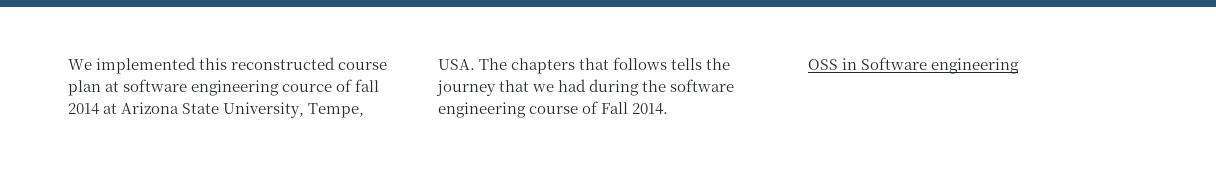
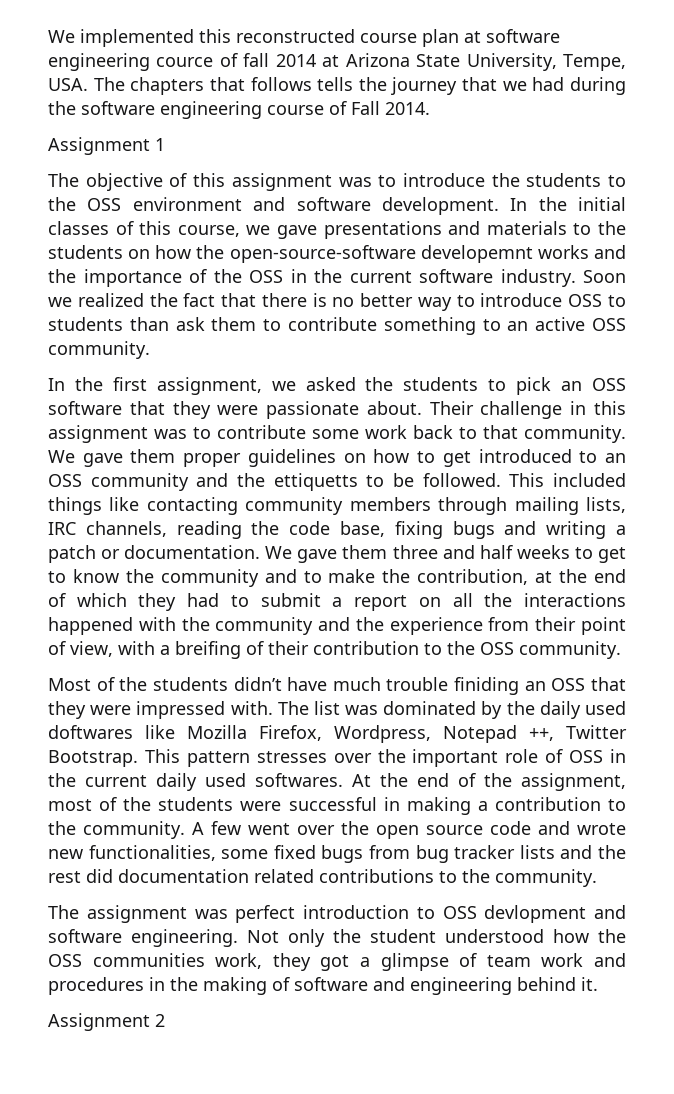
[808,57,1020,74] OSS in Software engineering -> [48,137,165,155] [48,173,626,191] [48,197,626,215] [48,221,627,239] [48,245,626,263] [48,269,626,287] [48,293,626,311] [48,317,626,335] [48,341,150,359] [48,377,627,395] [48,401,626,419] [48,425,626,443] [48,449,627,467] [48,473,626,491] [48,497,627,515] [48,521,626,539] [48,545,626,563] [48,569,627,587] [48,593,627,611] [48,617,626,635] [48,641,621,659] [48,677,626,695] [48,701,626,719] [48,725,627,743] [48,749,626,767] [48,773,626,791] [48,797,627,815] [48,821,626,839] [48,845,627,863] [48,869,597,887] [48,905,626,923] [48,929,626,947] [48,953,627,971] [48,977,598,995] [48,1013,165,1031] Assignment 1 // The objective of this assignment was to introduce the students to the OSS environment and software development. In the initial classes of this course, we gave presentations and materials to the students on how the open-source-software developemnt works and the importance of the OSS in the current software industry. Soon we realized the fact that there is no better way to introduce OSS to students than ask them to contribute something to an active OSS community. // In the first assignment, we asked the students to pick an OSS software that they were passionate about. Their challenge in this assignment was to contribute some work back to that community. We gave them proper guidelines on how to get introduced to an OSS community and the ettiquetts to be followed. This included things like contacting community members through mailing lists, IRC channels, reading the code base, fixing bugs and writing a patch or documentation. We gave them three and half weeks to get to know the community and to make the contribution, at the end of which they had to submit a report on all the interactions happened with the community and the experience from their point of view, with a breifing of their contribution to the OSS community. // Most of the students didn’t have much trouble finiding an OSS that they were impressed with. The list was dominated by the daily used doftwares like Mozilla Firefox, Wordpress, Notepad ++, Twitter Bootstrap. This pattern stresses over the important role of OSS in the current daily used softwares. At the end of the assignment, most of the students were successful in making a contribution to the community. A few went over the open source code and wrote new functionalities, some fixed bugs from bug tracker lists and the rest did documentation related contributions to the community. // The assignment was perfect introduction to OSS devlopment and software engineering. Not only the student understood how the OSS communities work, they got a glimpse of team work and procedures in the making of software and engineering behind it. // Assignment 2

